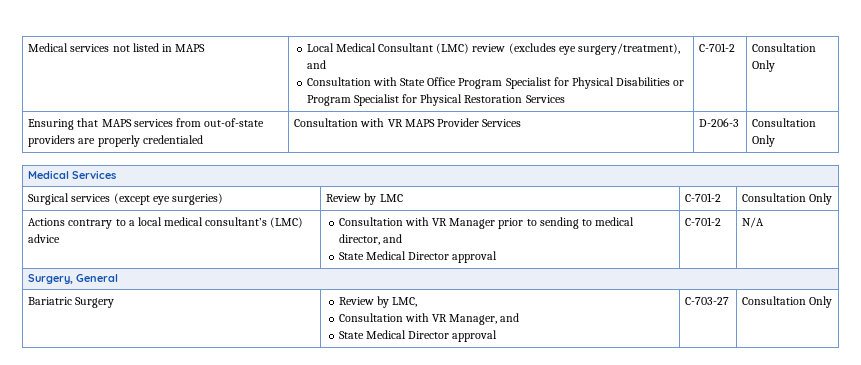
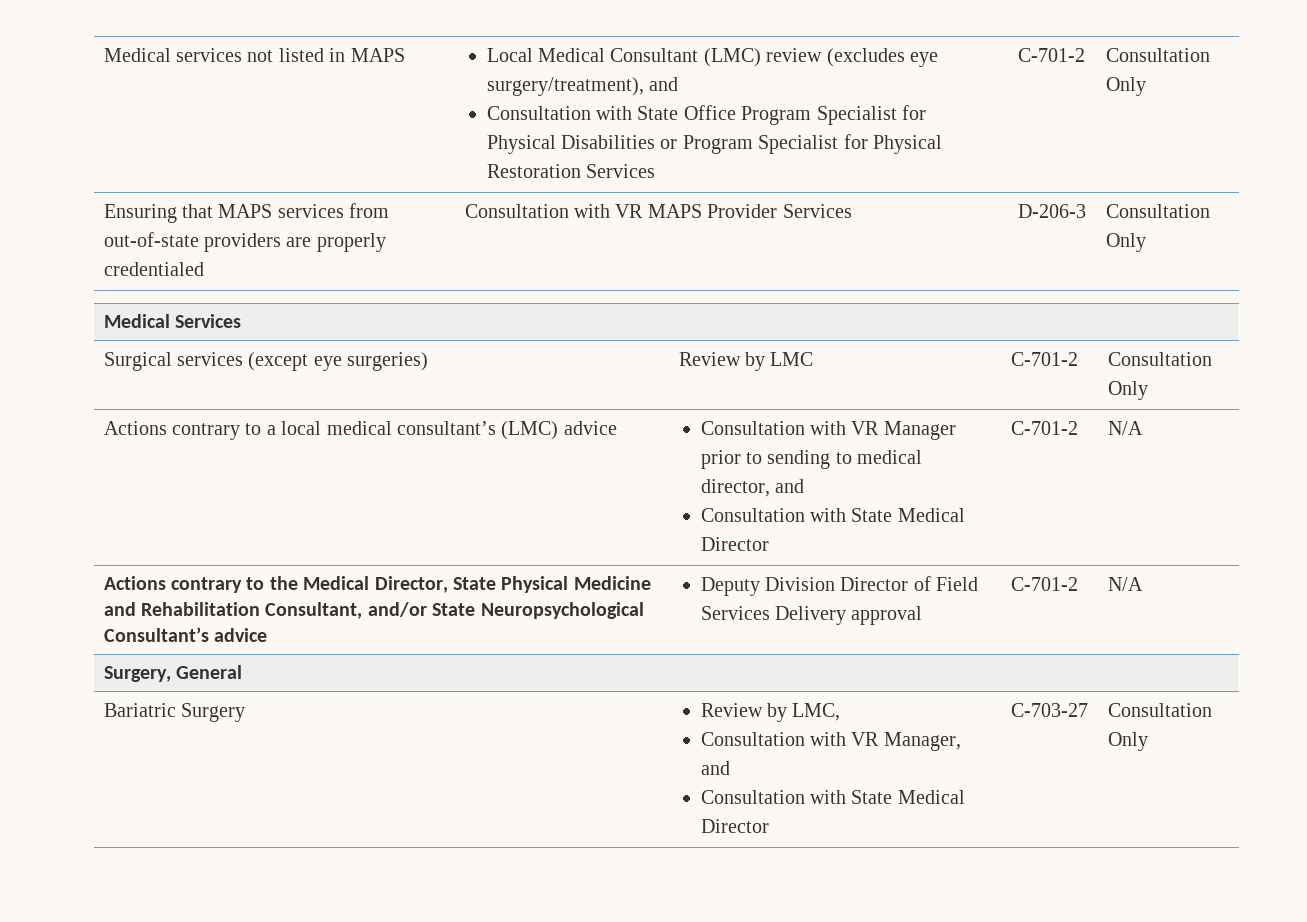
[338,251,450,260] State Medical Director -> [700,508,965,522] [700,537,769,551] [1010,421,1078,435] [1107,421,1143,435] [103,576,651,593] [103,602,644,619] [103,627,267,642] [700,576,979,596] [700,606,846,625] Consultation with State Medical Director | C-701-2 | N/A // Actions contrary to the Medical Director, State Physical Medicine and Rehabilitation Consultant, and/or State Neuropsychological Consultant’s advice | Deputy Division Director of Field Services Delivery
[338,330,498,342] State Medical Director approval -> [700,790,965,804] [700,819,769,833] Consultation with State Medical Director

